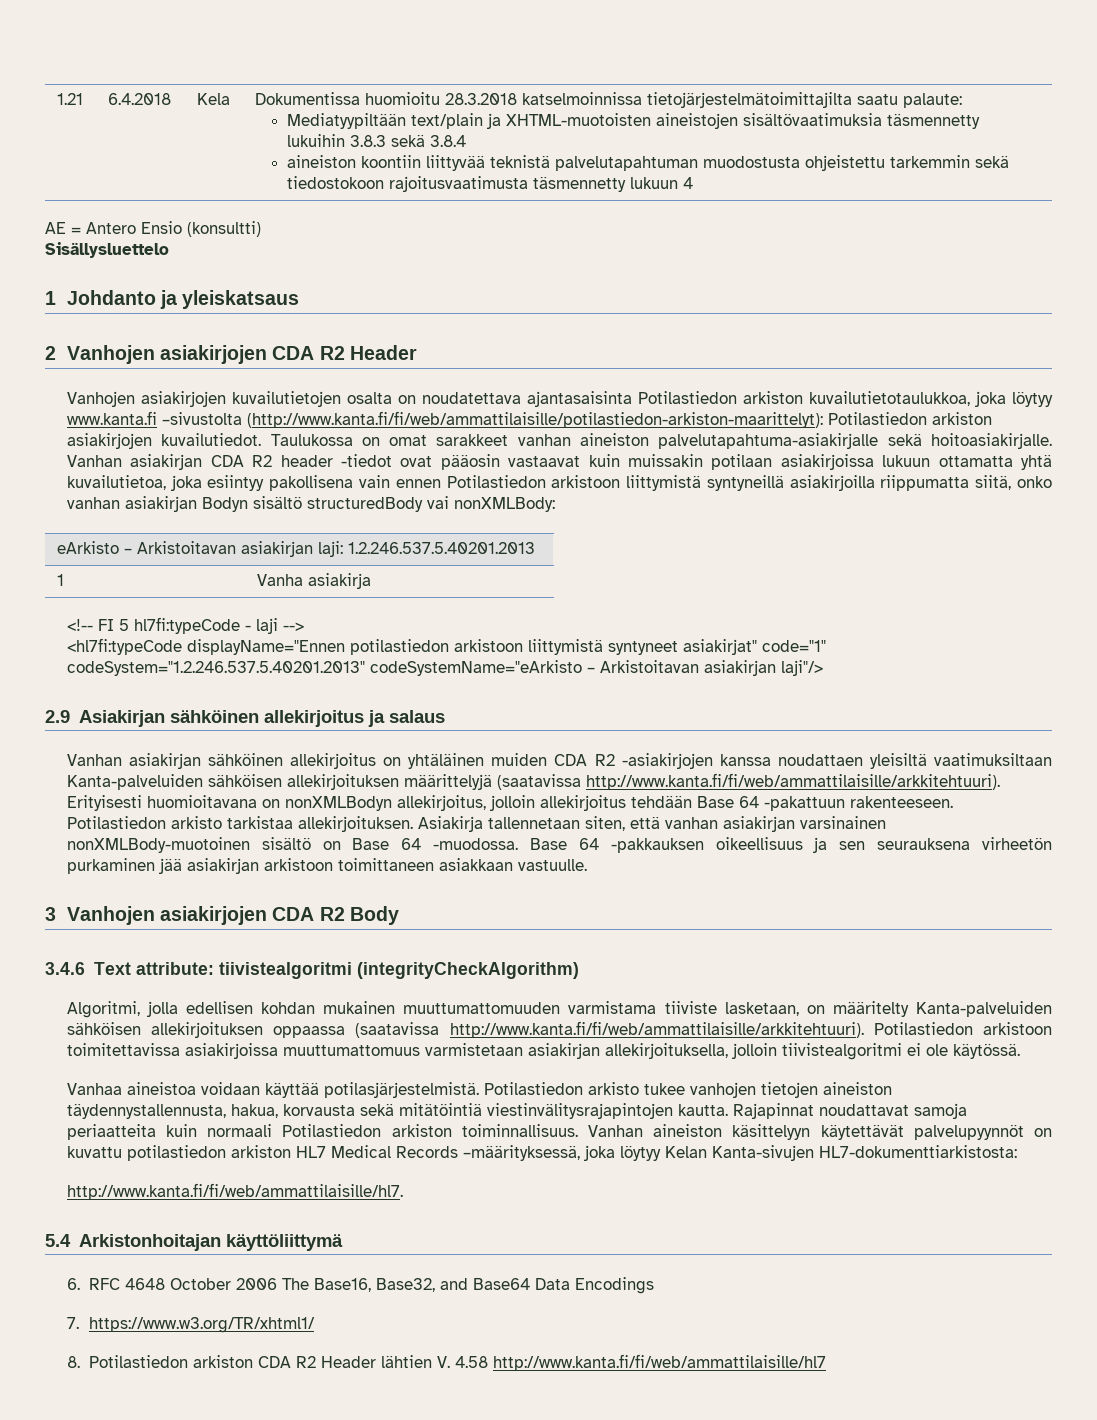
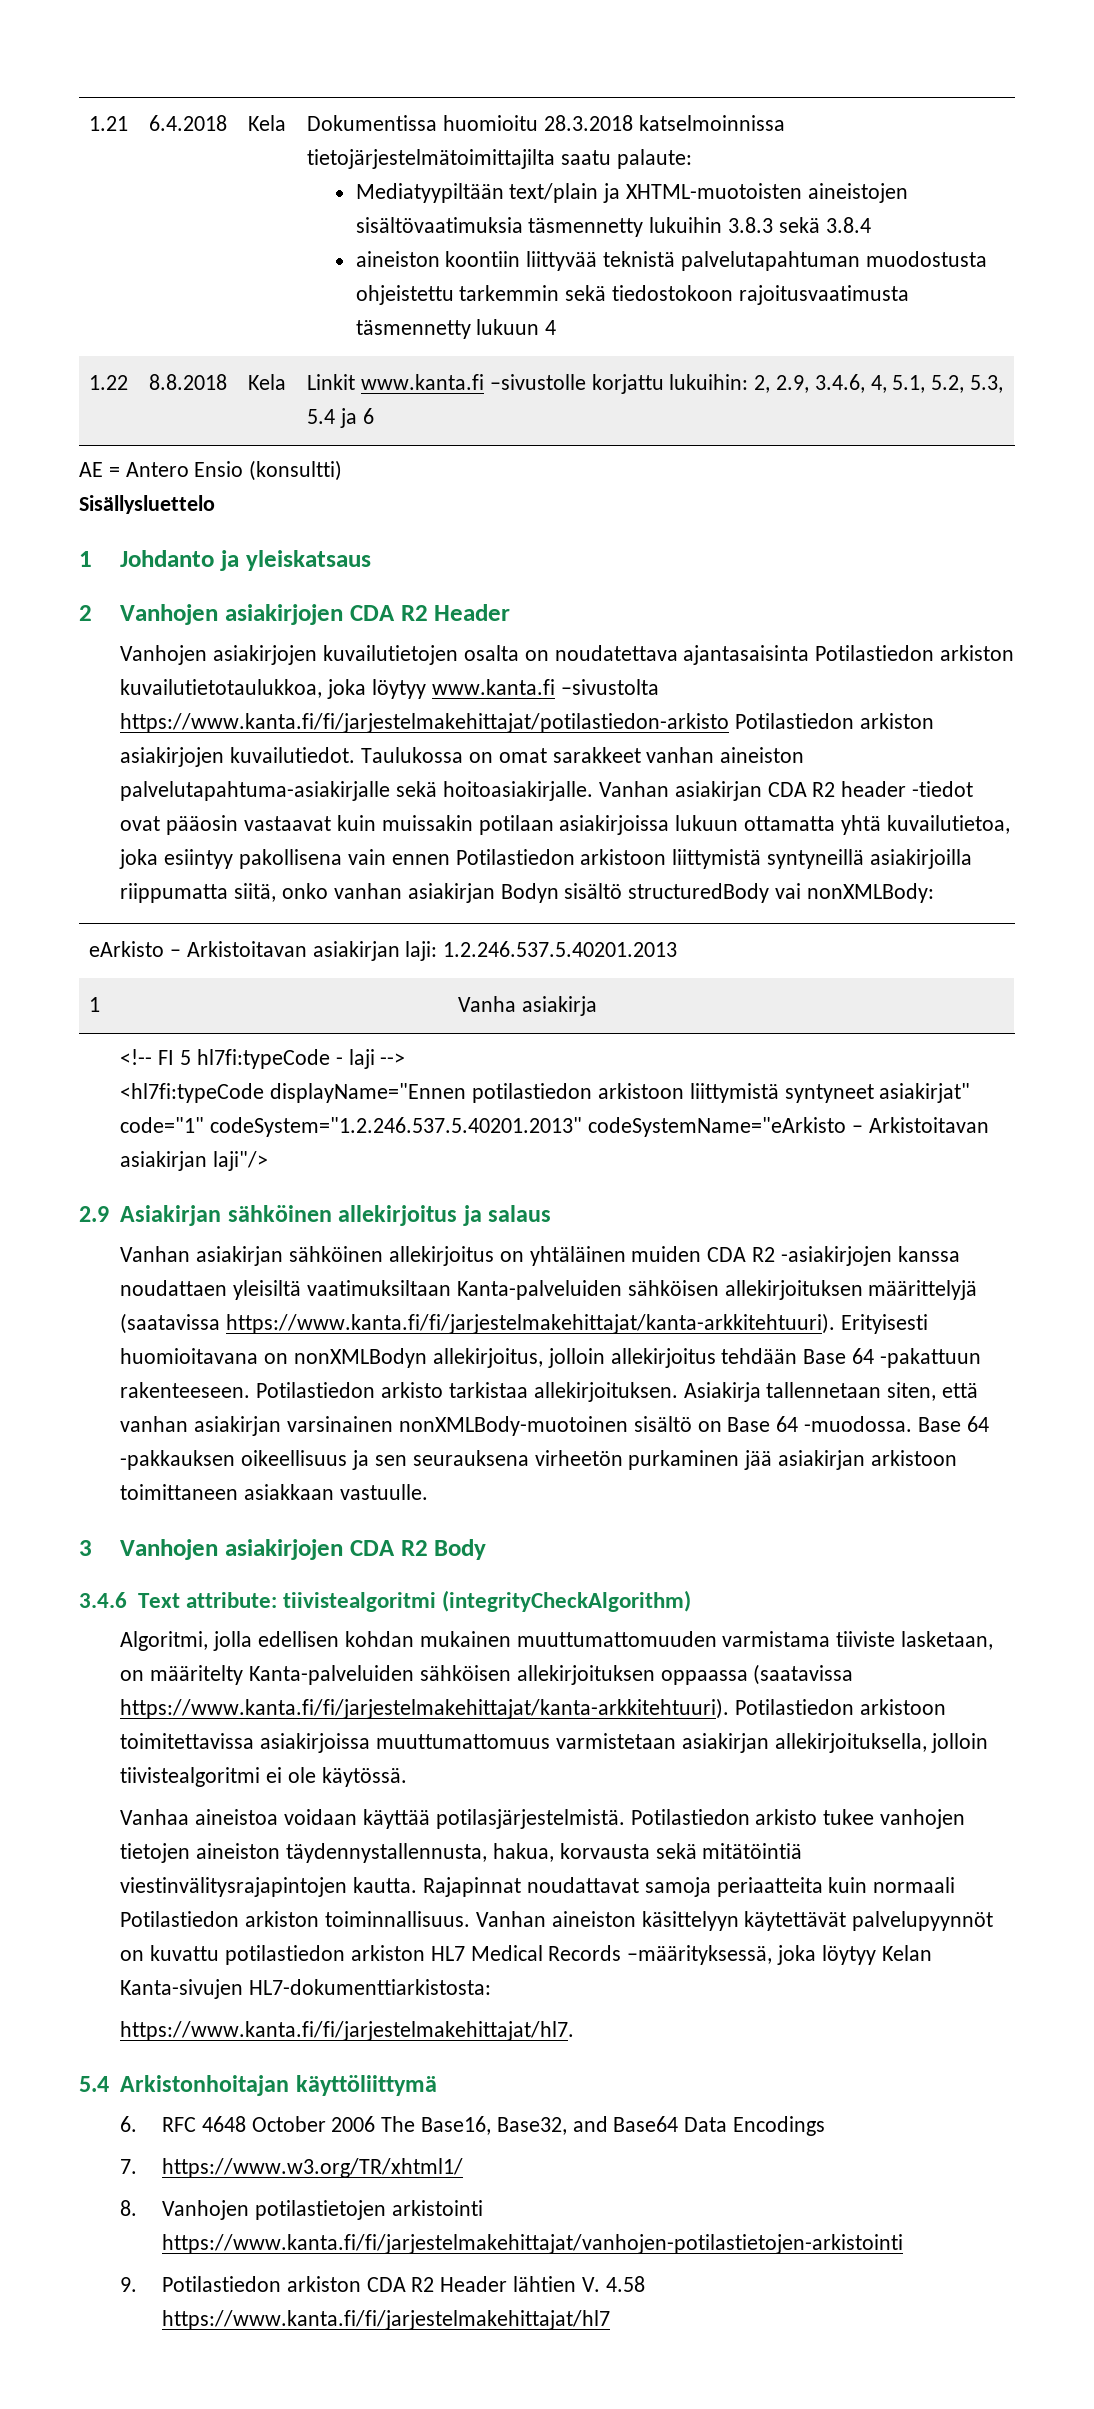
(694, 183) none -> [89,375,129,390] [149,374,228,390] [248,374,287,390] [307,374,1003,394] [307,408,374,428] // 1.22 | 8.8.2018 | Kela | Linkit www.kanta.fi –sivustolle korjattu lukuihin: 2, 2.9, 3.4.6, 4, 5.1, 5.2, 5.3, 5.4 ja 6
[246,411,823,428] (http://www.kanta.fi/fi/web/ammattilaisille/potilastiedon-arkiston-maarittelyt): -> [120,713,730,733] https://www.kanta.fi/fi/jarjestelmakehittajat/potilastiedon-arkisto
[585,773,1000,790] http://www.kanta.fi/fi/web/ammattilaisille/arkkitehtuuri). -> [226,1313,836,1334] https://www.kanta.fi/fi/jarjestelmakehittajat/kanta-arkkitehtuuri).
[449,1021,864,1038] http://www.kanta.fi/fi/web/ammattilaisille/arkkitehtuuri). -> [120,1698,730,1719] https://www.kanta.fi/fi/jarjestelmakehittajat/kanta-arkkitehtuuri).
[66,1183,403,1200] http://www.kanta.fi/fi/web/ammattilaisille/hl7. -> [120,2021,575,2041] https://www.kanta.fi/fi/jarjestelmakehittajat/hl7.
(80, 1362) none -> [161,2200,483,2220] [161,2234,903,2254] [120,2277,138,2292] Vanhojen potilastietojen arkistointi https://www.kanta.fi/fi/jarjestelmakehittajat/vanhojen-potilastietojen-arkistointi // 9.
[492,1354,826,1371] http://www.kanta.fi/fi/web/ammattilaisille/hl7 -> [161,2310,610,2330] https://www.kanta.fi/fi/jarjestelmakehittajat/hl7

